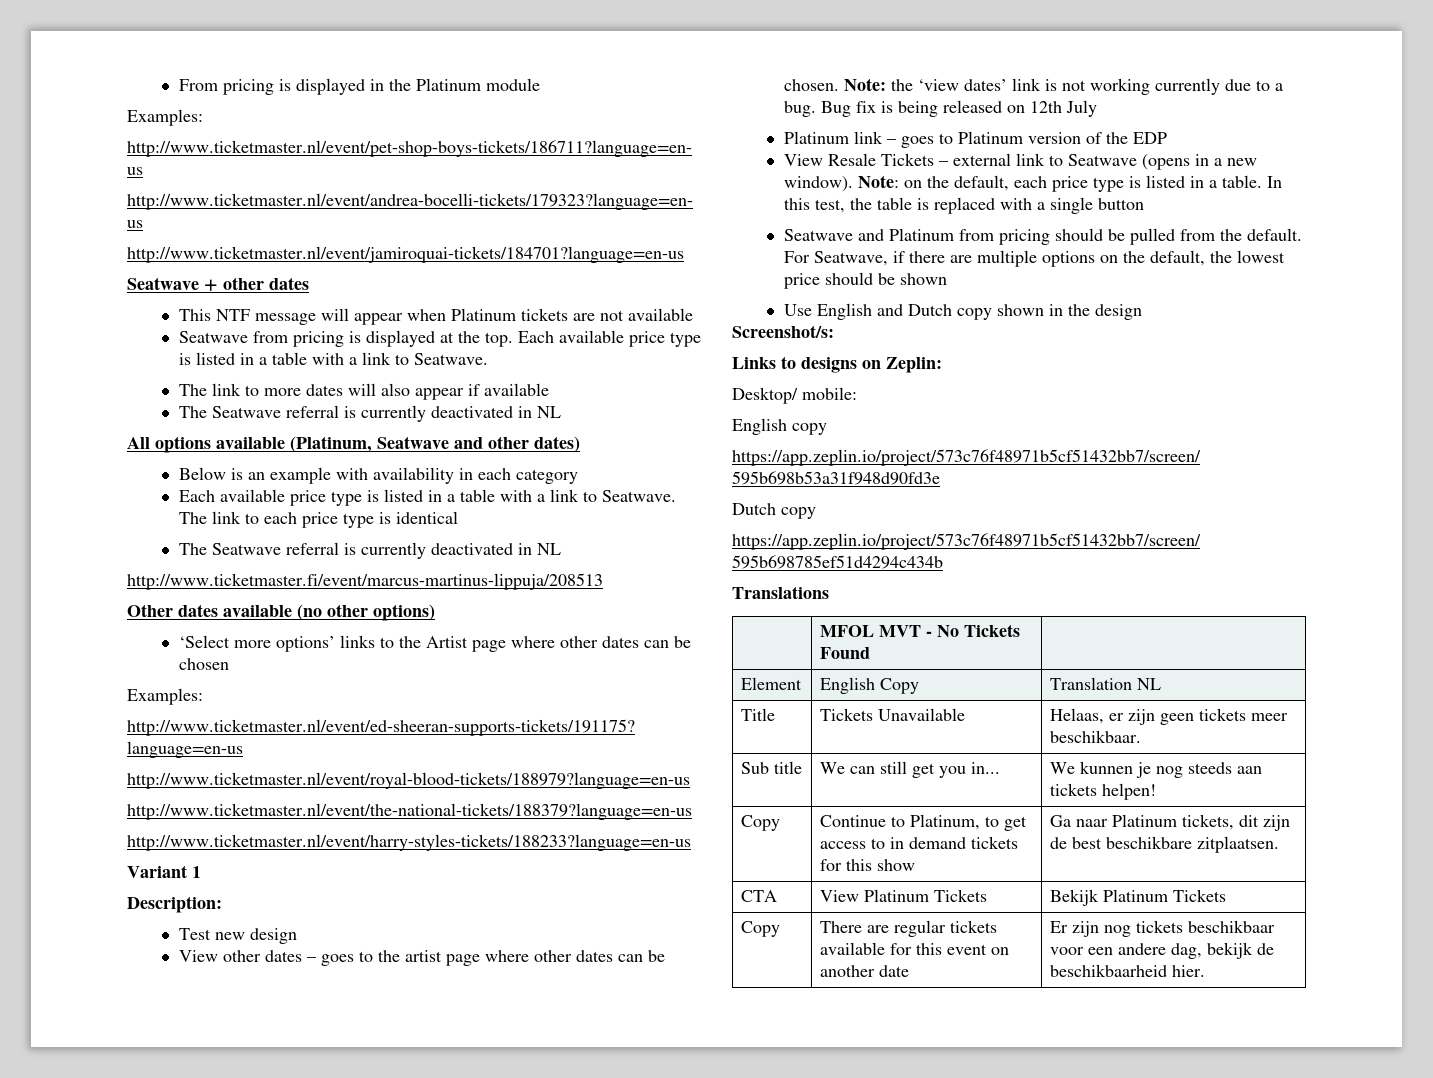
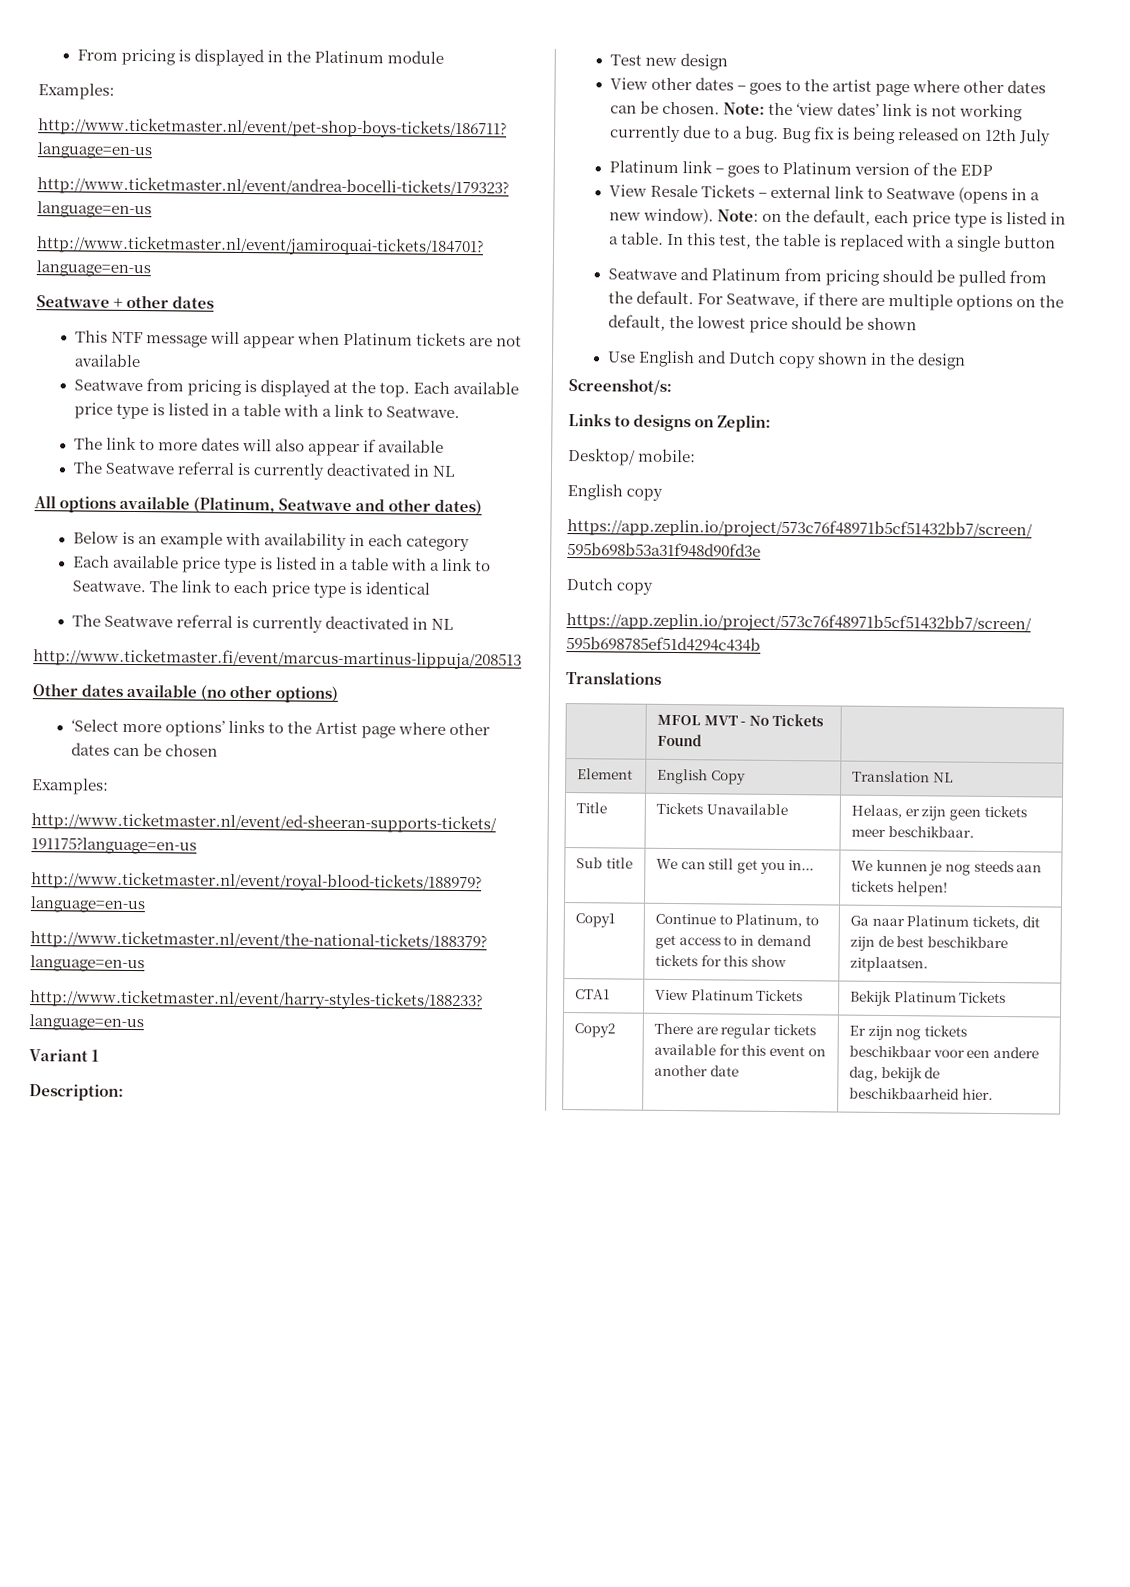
[740,815,780,831] Copy -> [574,913,615,928] Copy1
[740,890,777,902] CTA -> [574,989,610,1000] CTA1
[740,921,780,937] Copy -> [573,1023,616,1038] Copy2

